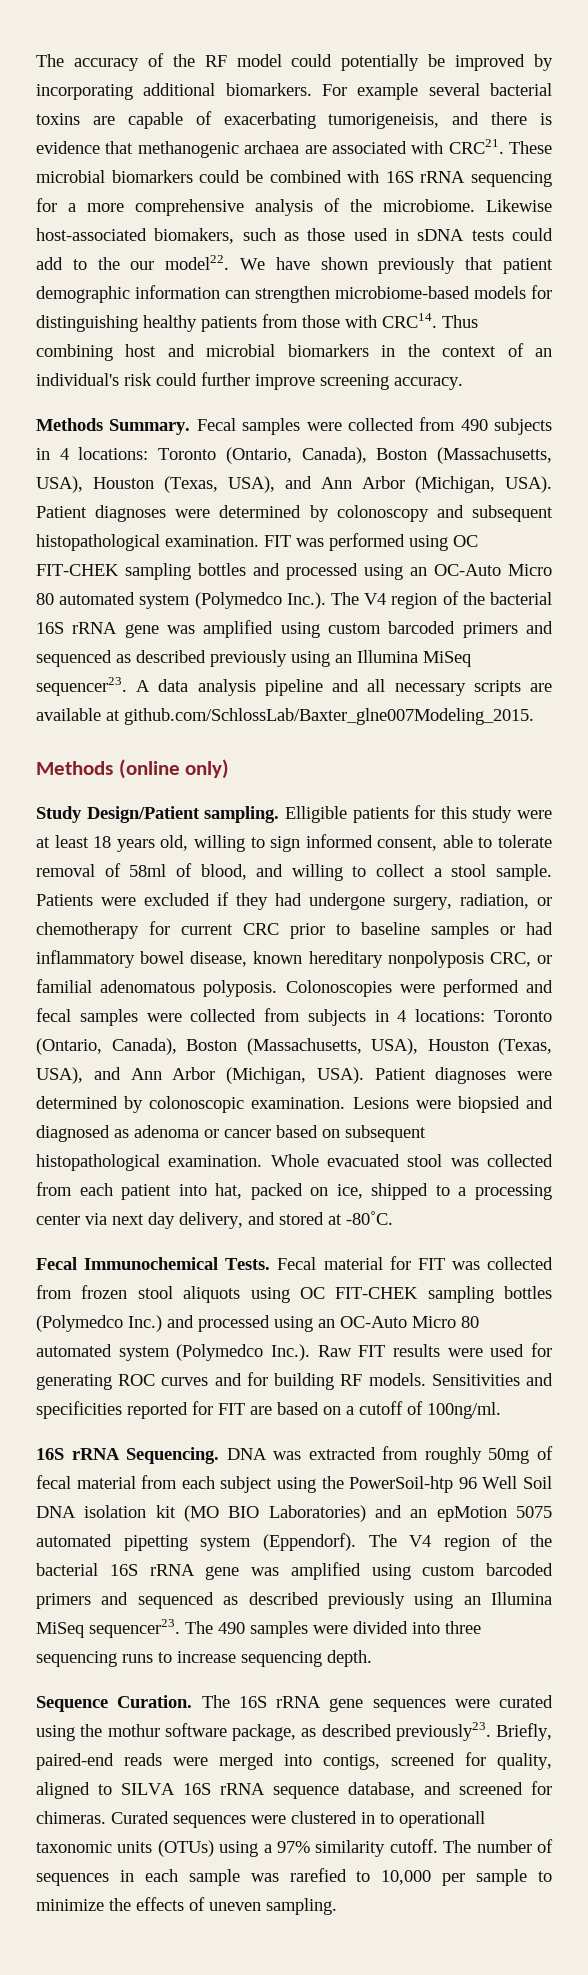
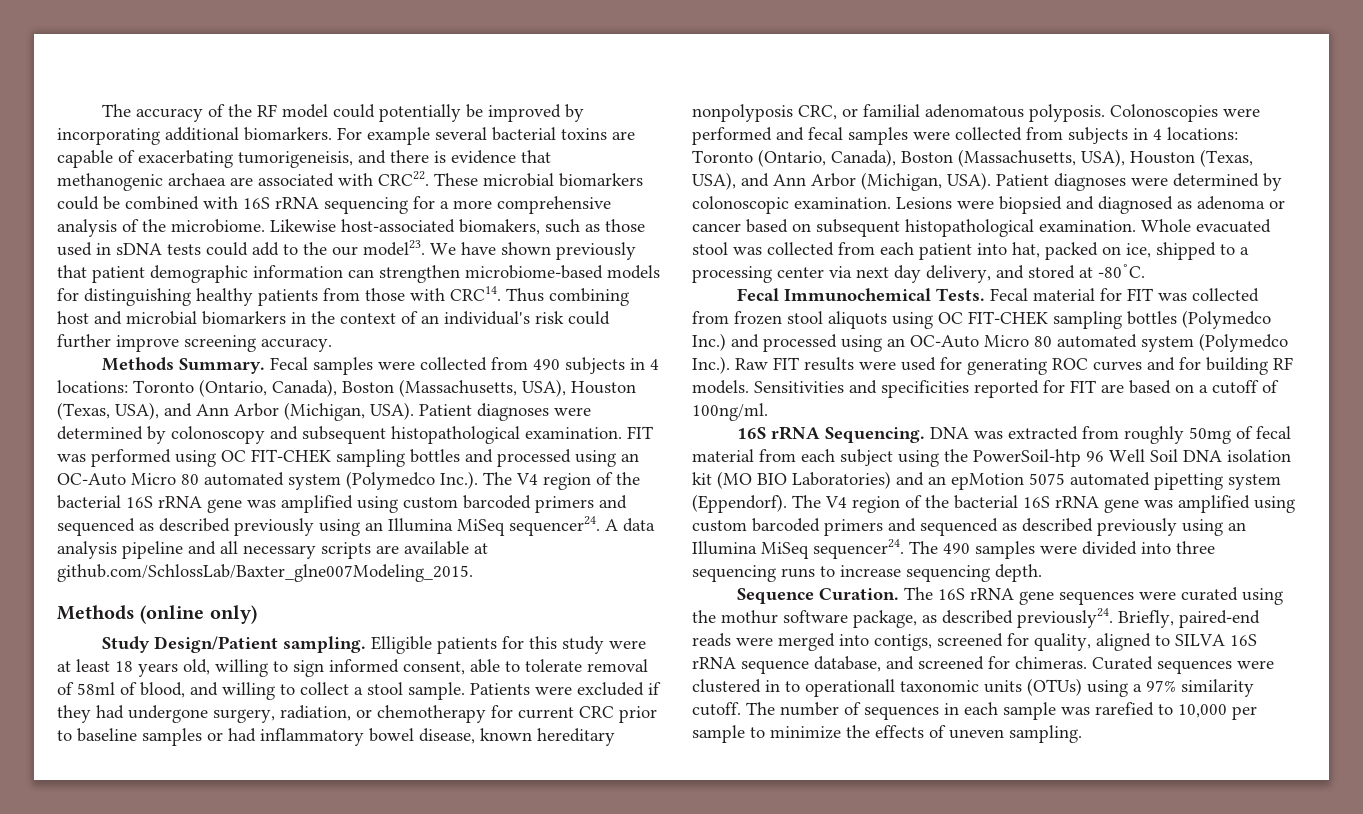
[448,139,504,154] CRC21. -> [378,171,429,186] CRC22.
[165,255,230,270] model22. -> [363,240,425,256] model23.
[36,677,127,696] sequencer23. -> [509,516,600,536] sequencer24.
[89,1619,180,1638] sequencer23. -> [813,539,904,559] sequencer24.
[395,1722,491,1741] previously23. -> [1017,608,1113,628] previously24.

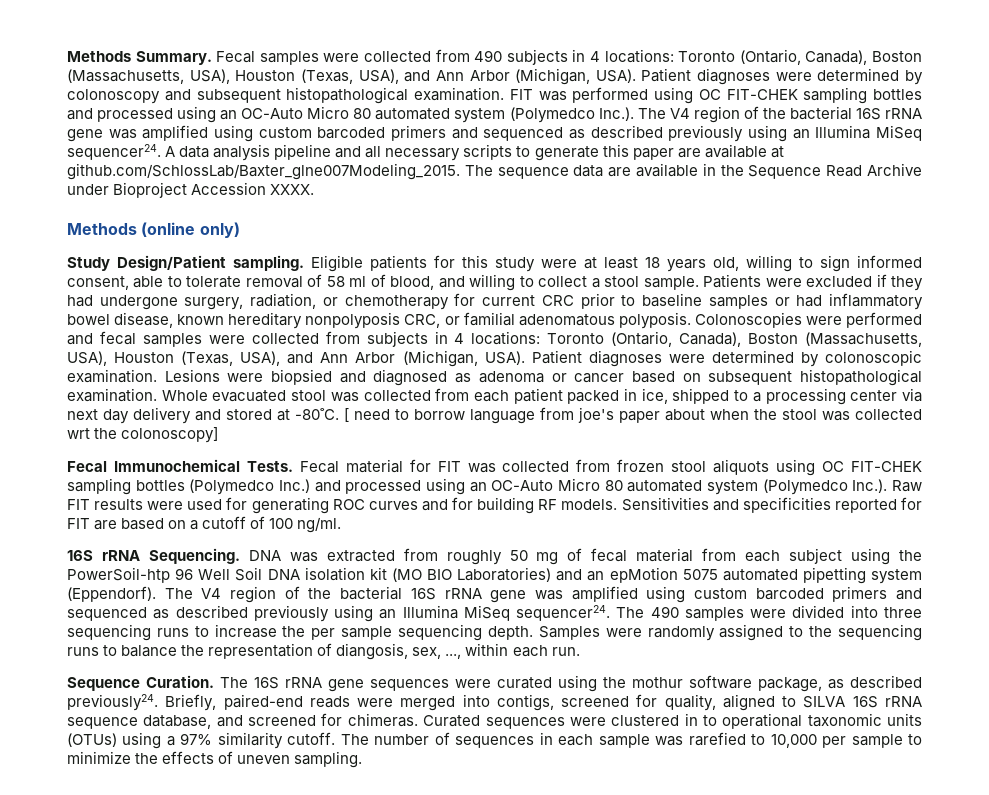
[102,104,585,122] [57,127,635,145] [57,150,551,168] [57,171,643,191] [57,196,611,214] [57,219,645,237] [57,240,636,260] [57,265,660,283] [57,286,629,306] [57,311,610,325] [57,334,332,352] The accuracy of the RF model could potentially be improved by incorporating additional biomarkers. For example several bacterial toxins are capable of exacerbating tumorigeneisis, and there is evidence that methanogenic archaea are associated with CRC22. These microbial biomarkers could be combined with 16S rRNA sequencing for a more comprehensive analysis of the microbiome. Likewise host-associated biomakers, such as those used in sDNA tests could add to the our model23. We have shown previously that patient demographic information can strengthen microbiome-based models for distinguishing healthy patients from those with CRC14. Thus combining host and microbial biomarkers in the context of an individual's risk could further improve screening accuracy. // -> (67, 56) none
(371, 550) none -> [516,144,674,161] to generate this paper
(473, 573) none -> [464,163,922,179] [67,182,315,198] The sequence data are available in the Sequence Read Archive under Bioproject Accession XXXX.
[371,636,433,654] Elligible -> [311,255,363,272] Eligible
[77,682,115,695] 58ml -> [326,276,367,287] 58 ml
[977,242,1121,260] into hat, packed on -> [567,388,638,404] packed in
[926,265,991,283] delivery, -> [133,407,191,424] delivery
(1145, 271) none -> [344,407,922,424] [67,427,219,443] [ need to borrow language from joe's paper about when the stool was collected wrt the colonoscopy]
[692,403,768,421] 100ng/ml. -> [269,517,342,533] 100 ng/ml.
[1189,427,1232,444] 50mg -> [509,550,559,565] 50 mg
(901, 571) none -> [282,626,393,640] the per sample
(1042, 573) none -> [538,624,923,641] [67,643,580,660] Samples were randomly assigned to the sequencing runs to balance the representation of diangosis, sex, ..., within each run.
[805,679,895,697] operationall -> [722,713,803,729] operational

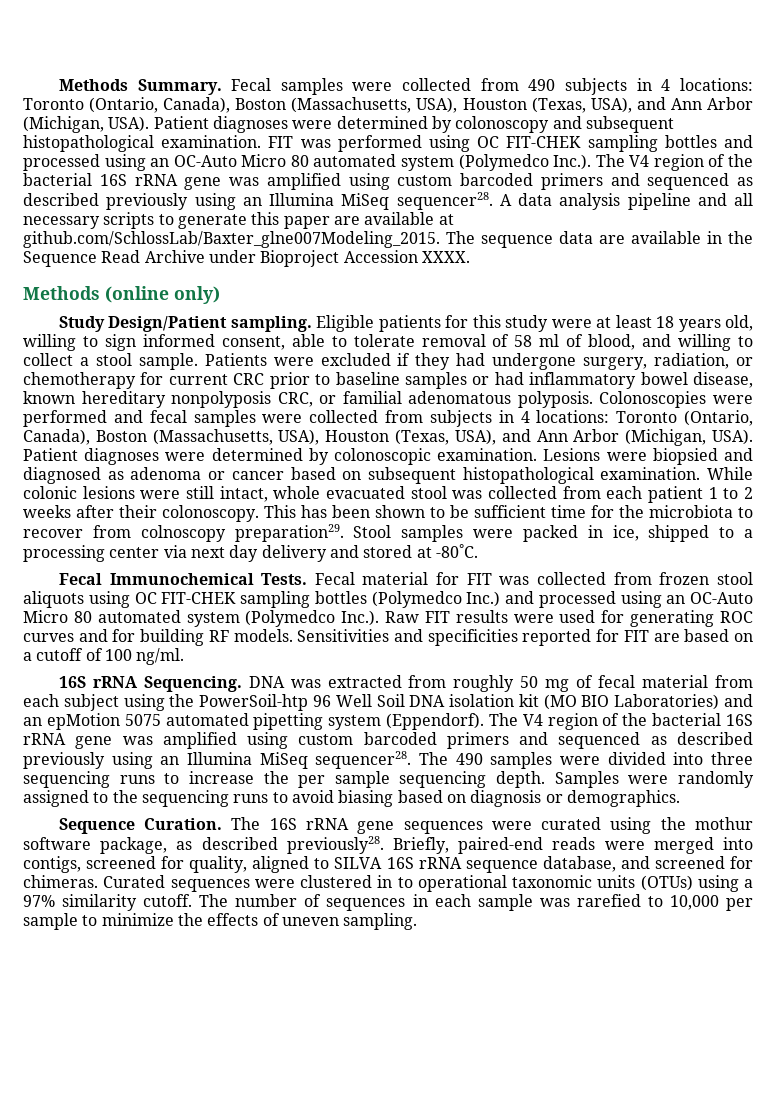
[67,144,161,160] sequencer24. -> [396,192,493,210] sequencer28.
[161,390,208,401] Whole -> [707,467,754,480] [23,486,321,502] While colonic lesions were still intact, whole
(563, 396) none -> [708,487,753,499] [23,505,753,522] [23,524,513,542] 1 to 2 weeks after their colonoscopy. This has been shown to be sufficient time for the microbiota to recover from colnoscopy preparation29. Stool samples were
[344,407,922,424] [67,427,219,443] [ need to borrow language from joe's paper about when the stool was collected wrt the colonoscopy] -> (478, 551) none
[516,605,611,621] sequencer24. -> [315,751,412,769] sequencer28.
[121,643,580,660] balance the representation of diangosis, sex, ..., within each run. -> [291,790,680,807] avoid biasing based on diagnosis or demographics.
[67,694,158,711] previously24. -> [286,836,384,854] previously28.

